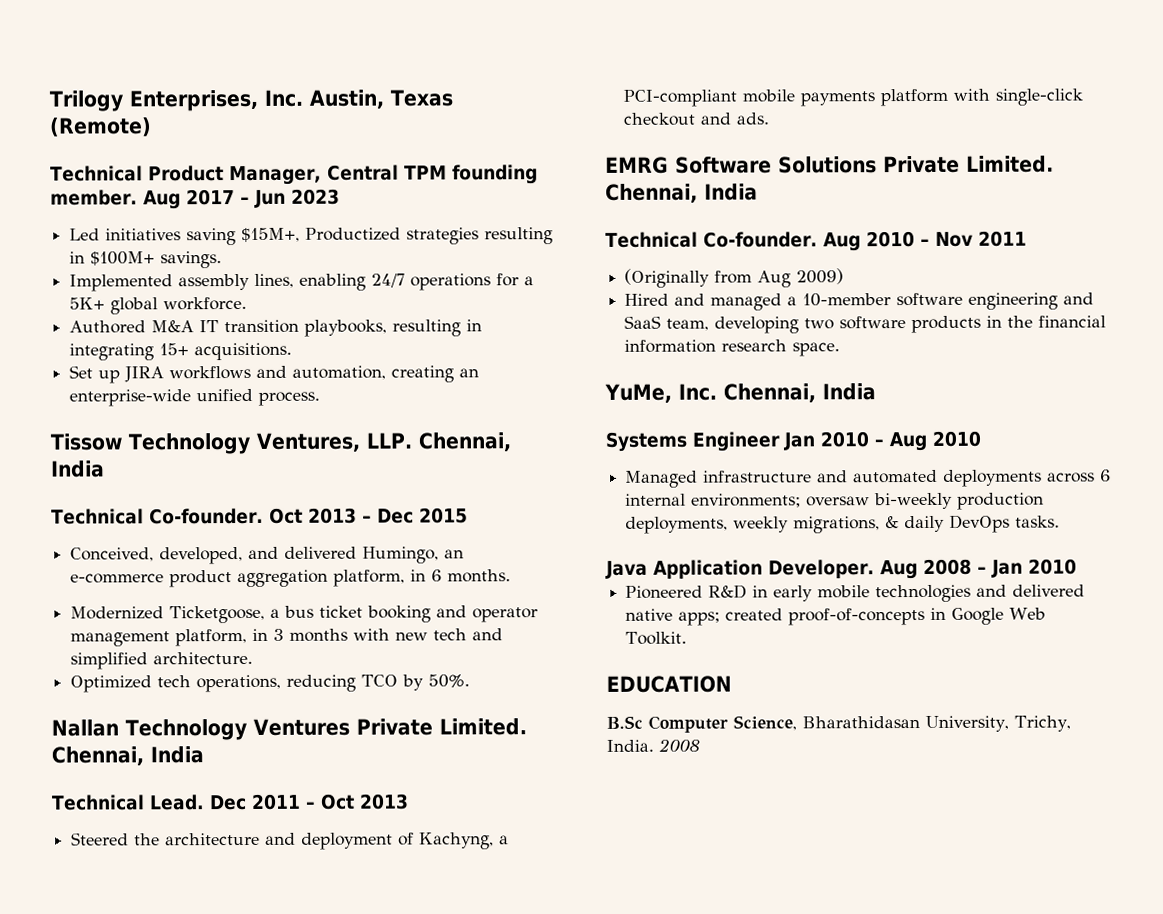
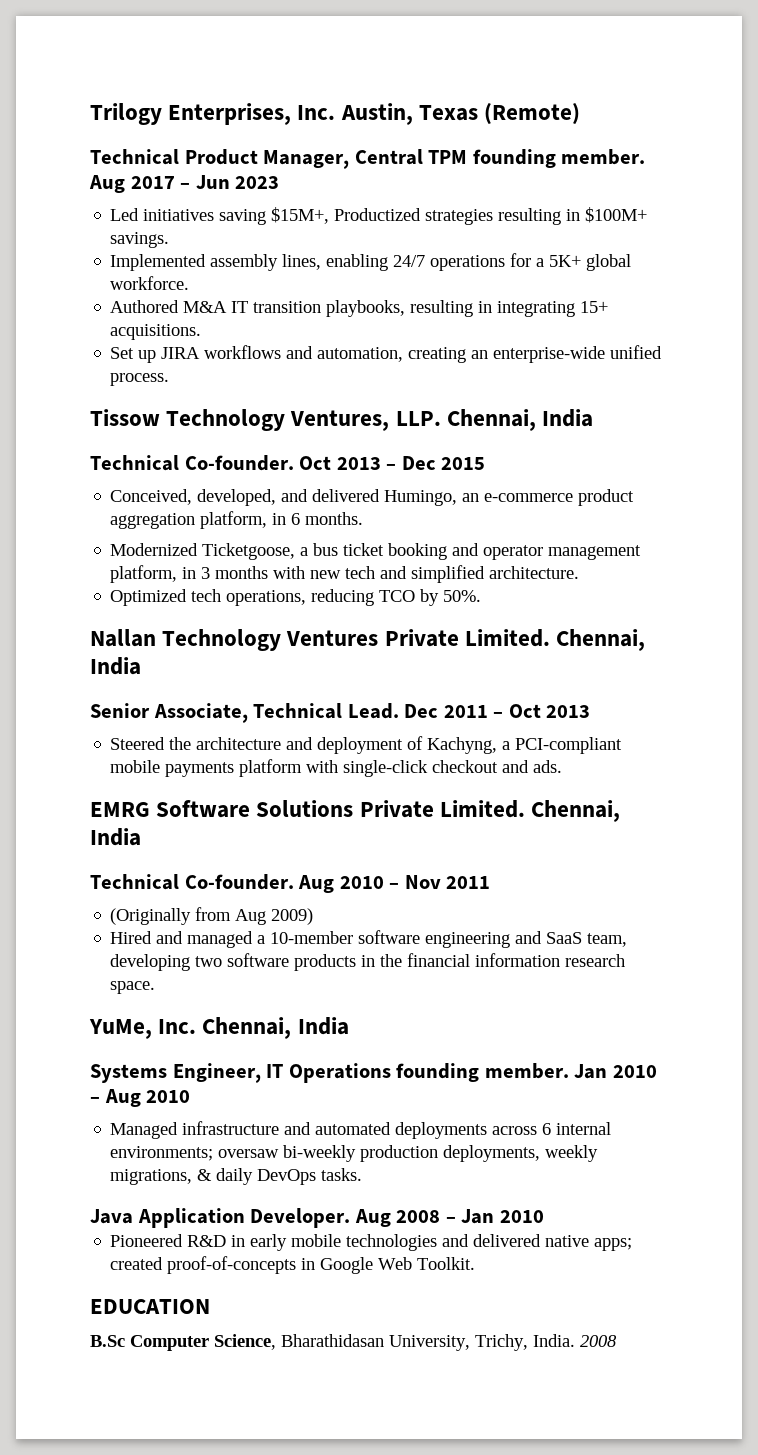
(204, 755) none -> [90,703,248,723] Senior Associate,
[692,431,780,452] Engineer -> [172,1063,569,1083] Engineer, IT Operations founding member.

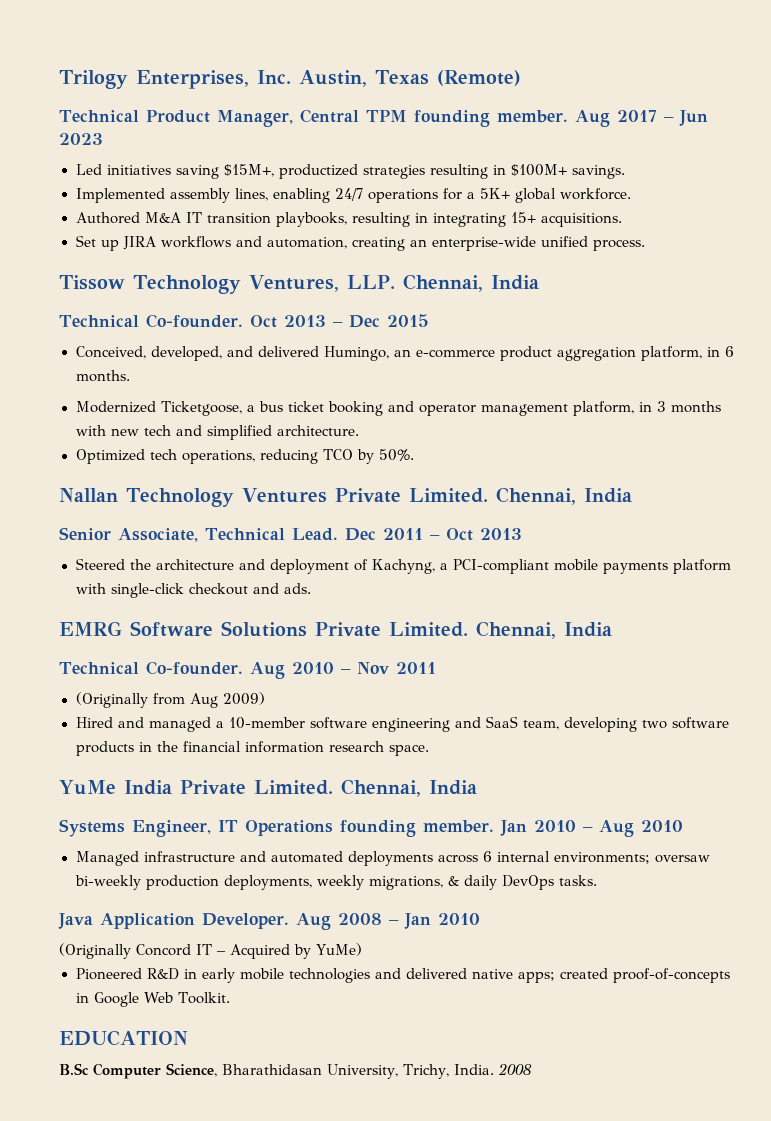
[334,208,422,221] Productized -> [278,164,358,179] productized
[89,1019,197,1039] YuMe, Inc. -> [59,780,333,795] YuMe India Private Limited.
(544, 1216) none -> [59,943,362,959] // (Originally Concord IT – Acquired by YuMe)

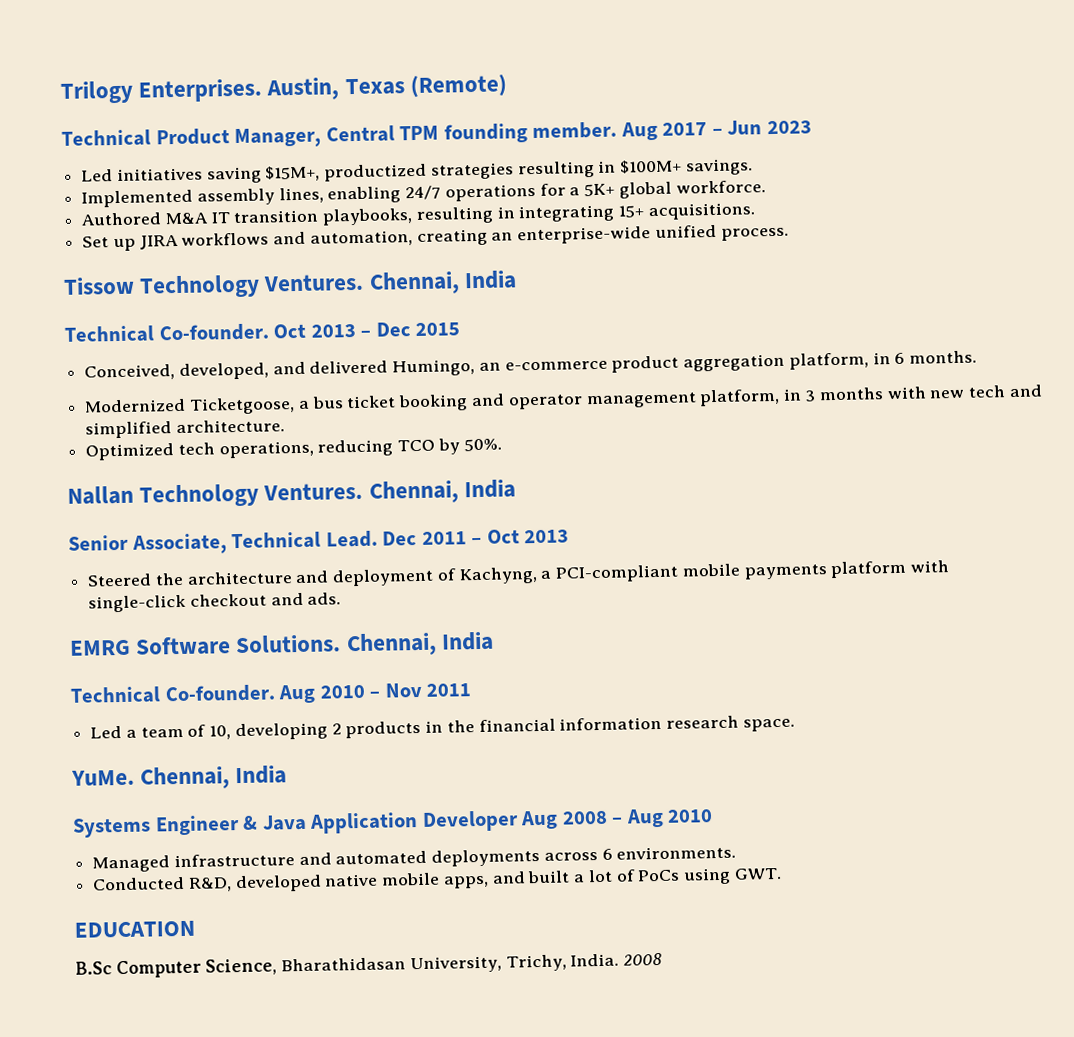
[135,70,291,89] Enterprises, Inc. -> [138,78,263,103] Enterprises.
[248,275,395,292] Ventures, LLP. -> [263,273,365,292] Ventures.
[241,488,488,503] Ventures Private Limited. -> [263,482,364,501] Ventures.
[221,621,468,637] Solutions Private Limited. -> [235,634,342,654] Solutions.
[75,692,265,708] [75,716,729,732] (Originally from Aug 2009) // Hired and managed a 10-member software engineering and SaaS team, developing two software -> [90,722,342,741] Led a team of 10, developing 2
[59,780,333,795] YuMe India Private Limited. -> [71,769,135,786] YuMe.
[132,820,576,837] Engineer, IT Operations founding member. Jan 2010 -> [154,810,608,836] Engineer & Java Application Developer Aug 2008
[496,851,710,864] [74,875,597,890] [58,913,480,930] [59,943,362,959] [75,968,730,983] [75,992,231,1007] internal environments; oversaw bi-weekly production deployments, weekly migrations, & daily DevOps tasks. // Java Application Developer. Aug 2008 – Jan 2010 // (Originally Concord IT – Acquired by YuMe) // Pioneered R&D in early mobile technologies and delivered native apps; created proof-of-concepts in Google Web Toolkit. -> [616,845,737,860] [92,867,782,893] environments. // Conducted R&D, developed native mobile apps, and built a lot of PoCs using GWT.

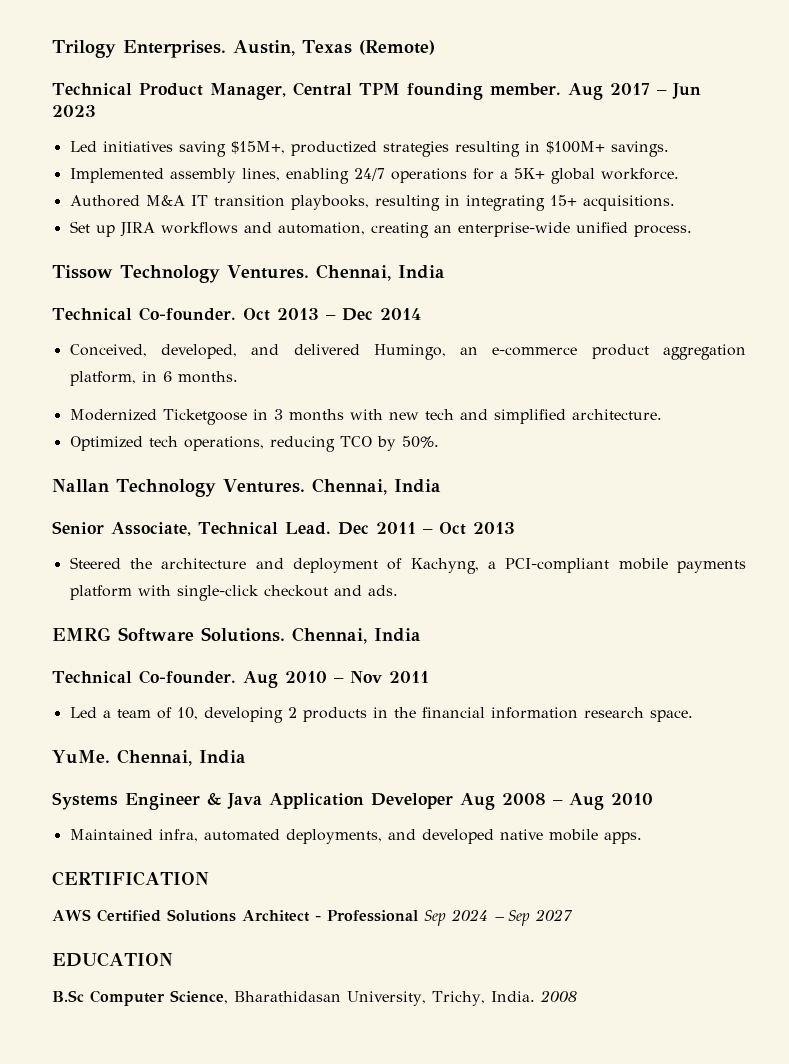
[415,322,461,337] 2015 -> [379,308,421,320] 2014
[189,388,781,415] Ticketgoose, a bus ticket booking and operator management platform, -> [162,409,247,425] Ticketgoose
[92,845,737,873] [92,867,782,893] Managed infrastructure and automated deployments across 6 environments. // Conducted R&D, developed native mobile apps, and built a lot of PoCs using GWT. -> [69,829,642,844] [52,871,209,886] [52,909,573,926] Maintained infra, automated deployments, and developed native mobile apps. // CERTIFICATION // AWS Certified Solutions Architect - Professional Sep 2024 – Sep 2027

